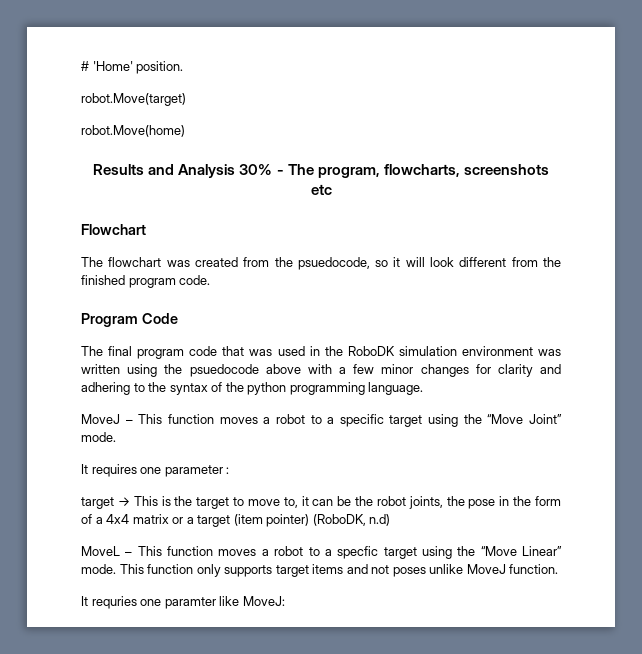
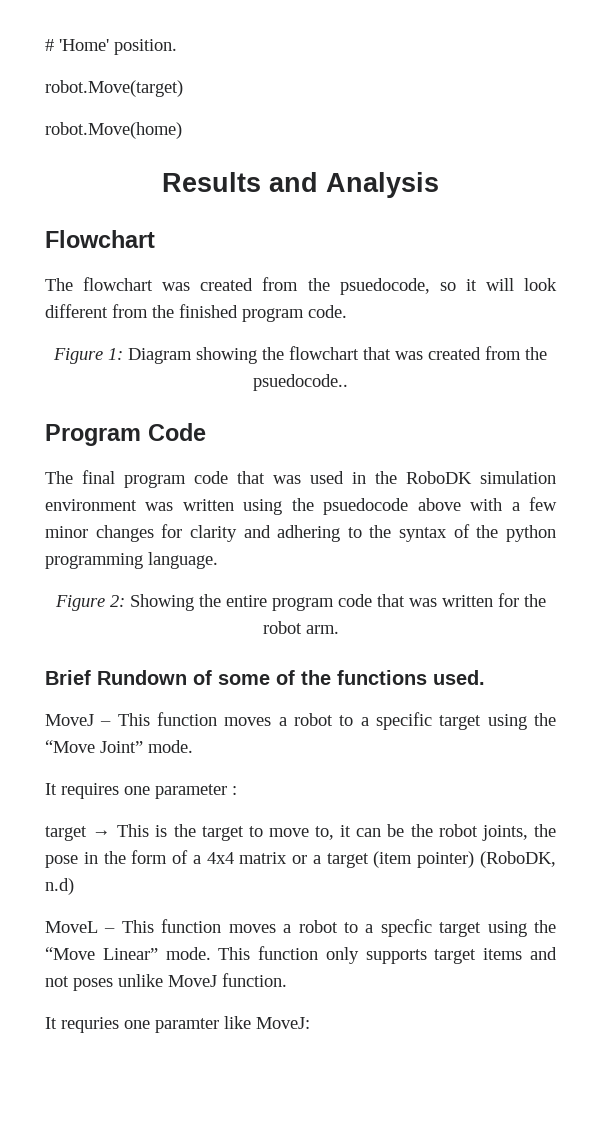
[239,164,549,178] [310,184,332,195] 30% - The program, flowcharts, screenshots etc -> (439, 185) none
(211, 280) none -> [53,346,547,364] [253,374,348,391] // Figure 1: Diagram showing the flowchart that was created from the psuedocode..
(424, 388) none -> [54,593,546,611] [262,621,339,634] [45,670,485,685] // Figure 2: Showing the entire program code that was written for the robot arm. // Brief Rundown of some of the functions used.

